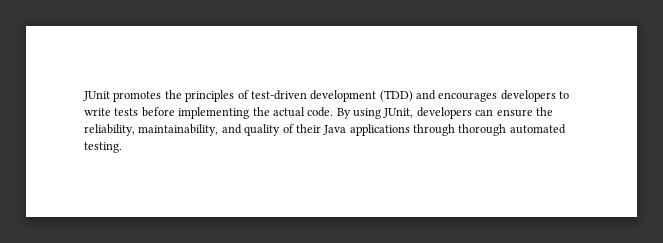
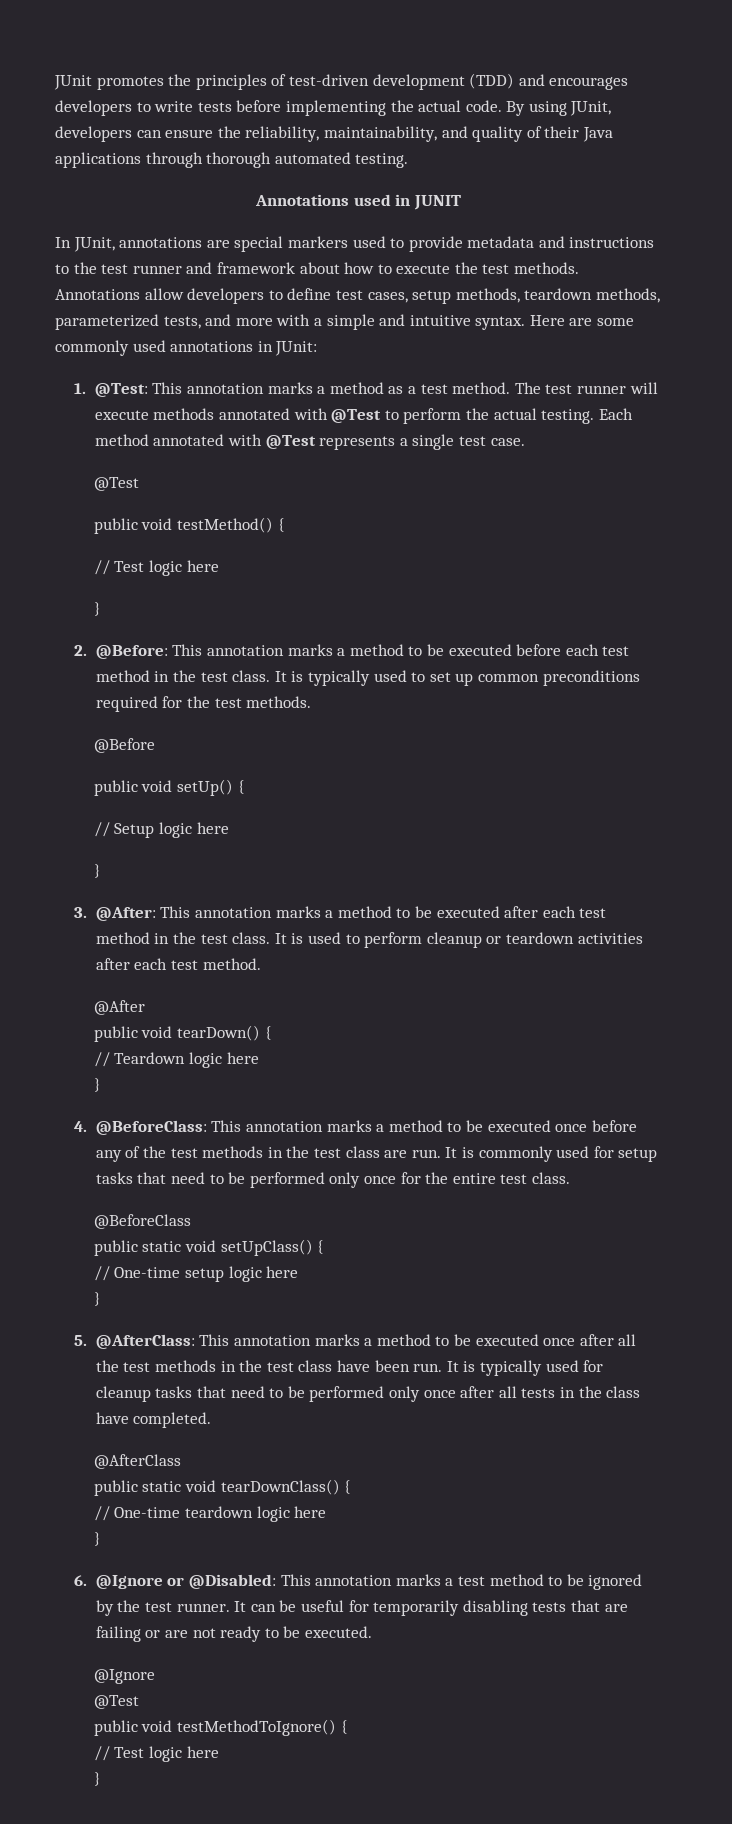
(122, 147) none -> [255,194,461,210] [55,236,655,252] [55,262,580,274] [55,288,660,304] [55,314,635,330] [55,340,318,356] [74,382,658,397] [94,408,633,424] [94,434,525,450] [93,477,139,491] [93,517,285,534] [93,560,219,576] [93,602,101,616] [74,644,630,659] [95,670,640,686] [95,696,312,712] [93,738,155,753] [93,779,245,796] [93,822,229,838] [93,864,101,878] [74,906,607,921] [95,932,643,948] [95,958,261,970] [93,1000,145,1015] [93,1025,272,1042] [93,1052,259,1068] [93,1078,101,1092] [74,1120,637,1135] [95,1146,658,1162] [95,1172,570,1188] [93,1214,191,1229] [93,1239,325,1256] [93,1266,299,1282] [93,1292,101,1306] [74,1334,637,1349] [95,1360,604,1376] [95,1386,641,1402] [95,1412,212,1428] [93,1454,181,1469] [93,1479,352,1496] [93,1506,327,1522] [93,1532,101,1546] [74,1574,643,1590] [95,1600,628,1616] [95,1626,373,1642] [93,1669,155,1684] [93,1695,139,1709] [93,1719,348,1736] [93,1746,219,1762] [93,1772,101,1786] // Annotations used in JUNIT // In JUnit, annotations are special markers used to provide metadata and instructions to the test runner and framework about how to execute the test methods. Annotations allow developers to define test cases, setup methods, teardown methods, parameterized tests, and more with a simple and intuitive syntax. Here are some commonly used annotations in JUnit: // 1. @Test: This annotation marks a method as a test method. The test runner will execute methods annotated with @Test to perform the actual testing. Each method annotated with @Test represents a single test case. // @Test // public void testMethod() { // // Test logic here // } // 2. @Before: This annotation marks a method to be executed before each test method in the test class. It is typically used to set up common preconditions required for the test methods. // @Before // public void setUp() { // // Setup logic here // } // 3. @After: This annotation marks a method to be executed after each test method in the test class. It is used to perform cleanup or teardown activities after each test method. // @After // public void tearDown() { // // Teardown logic here // } // 4. @BeforeClass: This annotation marks a method to be executed once before any of the test methods in the test class are run. It is commonly used for setup tasks that need to be performed only once for the entire test class. // @BeforeClass // public static void setUpClass() { // // One-time setup logic here // } // 5. @AfterClass: This annotation marks a method to be executed once after all the test methods in the test class have been run. It is typically used for cleanup tasks that need to be performed only once after all tests in the class have completed. // @AfterClass // public static void tearDownClass() { // // One-time teardown logic here // } // 6. @Ignore or @Disabled: This annotation marks a test method to be ignored by the test runner. It can be useful for temporarily disabling tests that are failing or are not ready to be executed. // @Ignore // @Test // public void testMethodToIgnore() { // // Test logic here // }

